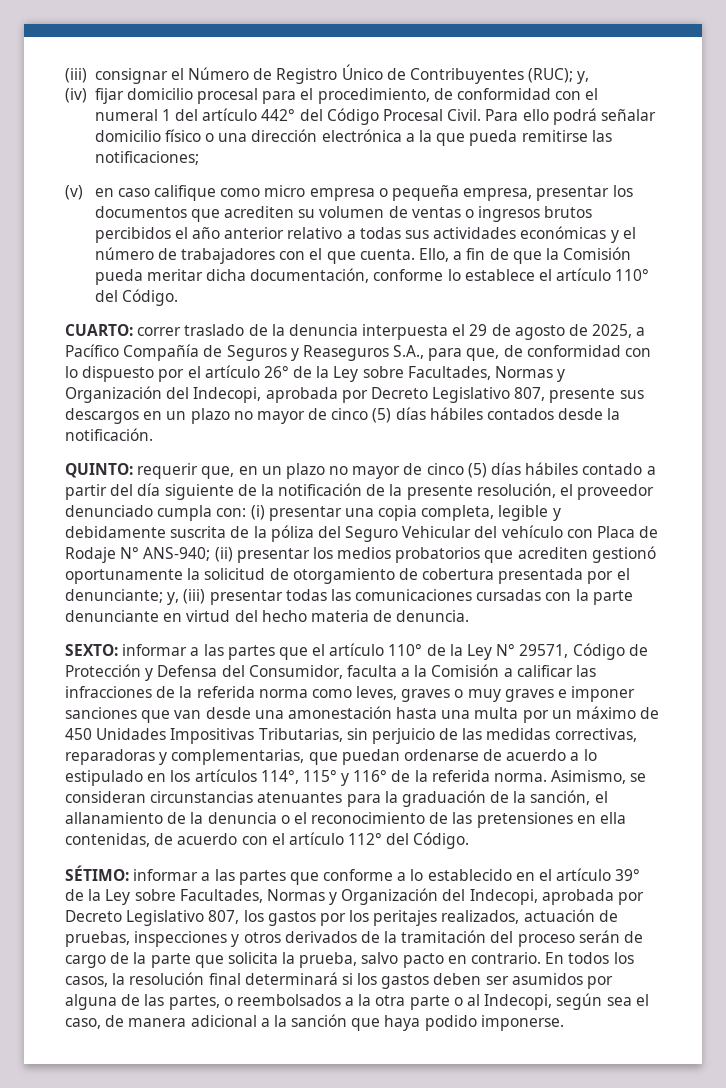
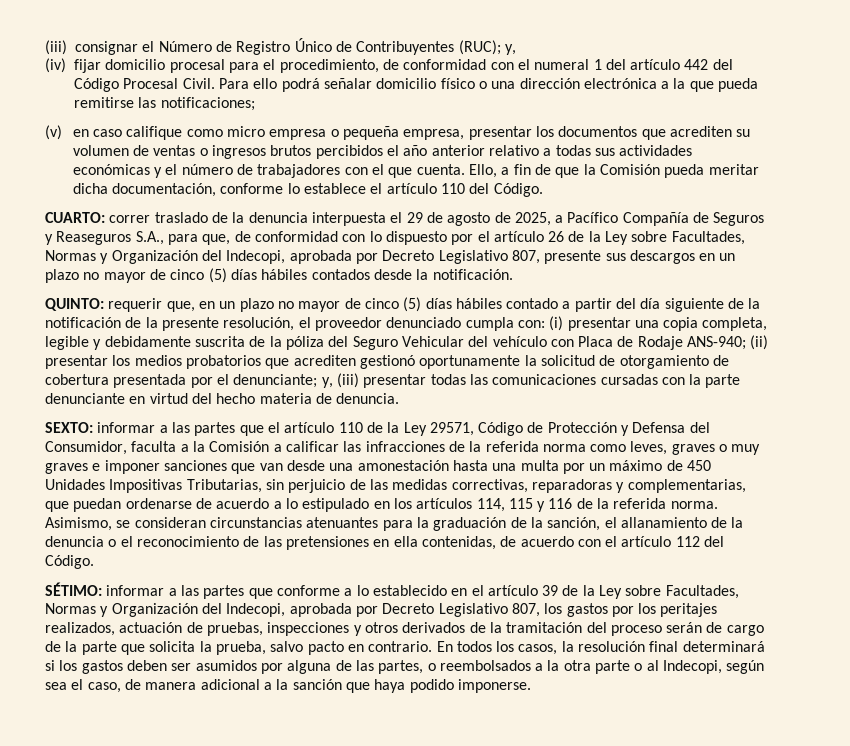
[261,109,296,121] 442° -> [684,59,709,70] 442
[615,269,650,281] 110° -> [441,183,466,194] 110
[263,366,289,378] 26° -> [548,231,565,242] 26
[120,547,140,559] N° -> (683, 343) none
[388,644,516,660] 110° de la Ley N° -> [338,422,427,436] 110 de la Ley
[260,770,388,786] 114°, 115° y 116° -> [476,498,573,512] 114, 115 y 116
[348,833,383,845] 112° -> [675,536,700,547] 112
[615,869,641,881] 39° -> [542,585,559,596] 39

